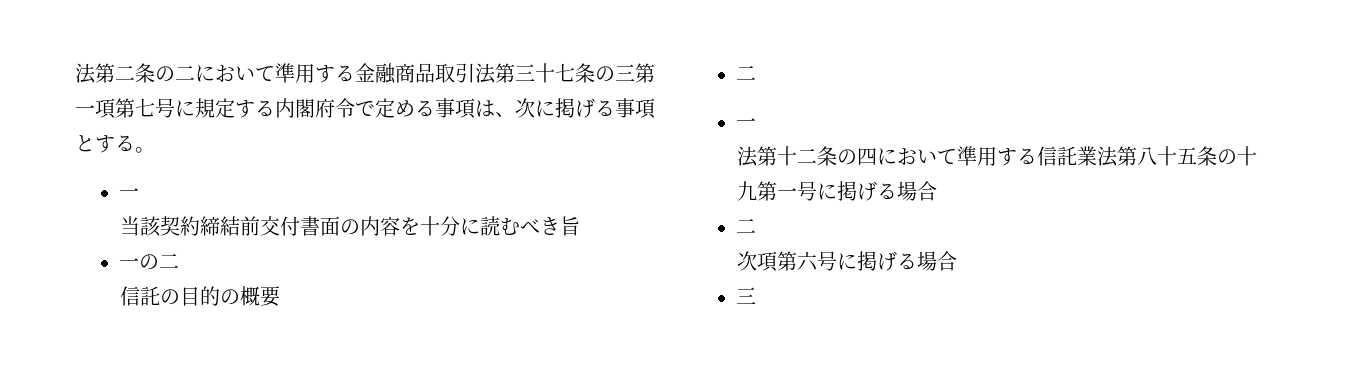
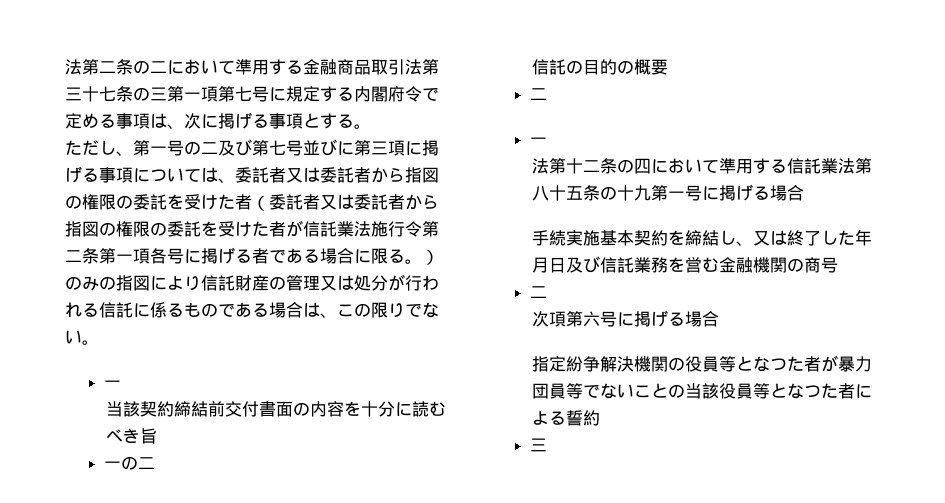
(155, 150) none -> [65,139,439,156] [65,166,439,183] [65,194,439,211] [65,220,439,237] [65,247,439,265] [65,274,439,291] [65,302,439,318] [65,330,99,345] // ただし、第一号の二及び第七号並びに第三項に掲げる事項については、委託者又は委託者から指図の権限の委託を受けた者（委託者又は委託者から指図の権限の委託を受けた者が信託業法施行令第二条第一項各号に掲げる者である場合に限る。）のみの指図により信託財産の管理又は処分が行われる信託に係るものである場合は、この限りでない。
(937, 191) none -> [531,229,872,246] [531,256,838,273] // 手続実施基本契約を締結し、又は終了した年月日及び信託業務を営む金融機関の商号
(957, 261) none -> [531,355,872,372] [531,383,872,399] [531,410,600,426] // 指定紛争解決機関の役員等となつた者が暴力団員等でないことの当該役員等となつた者による誓約

